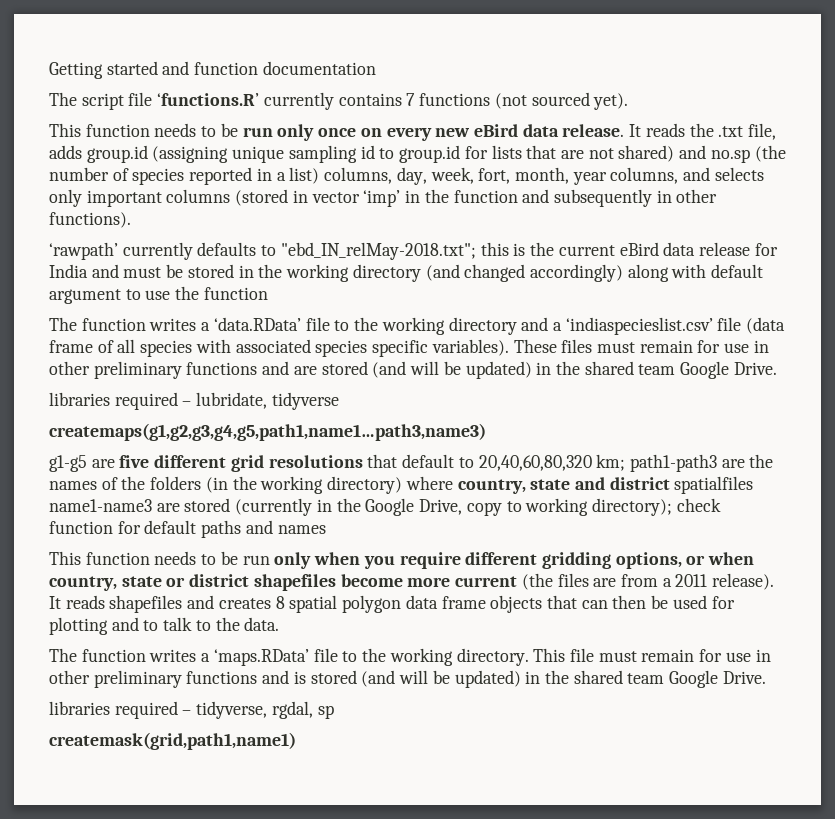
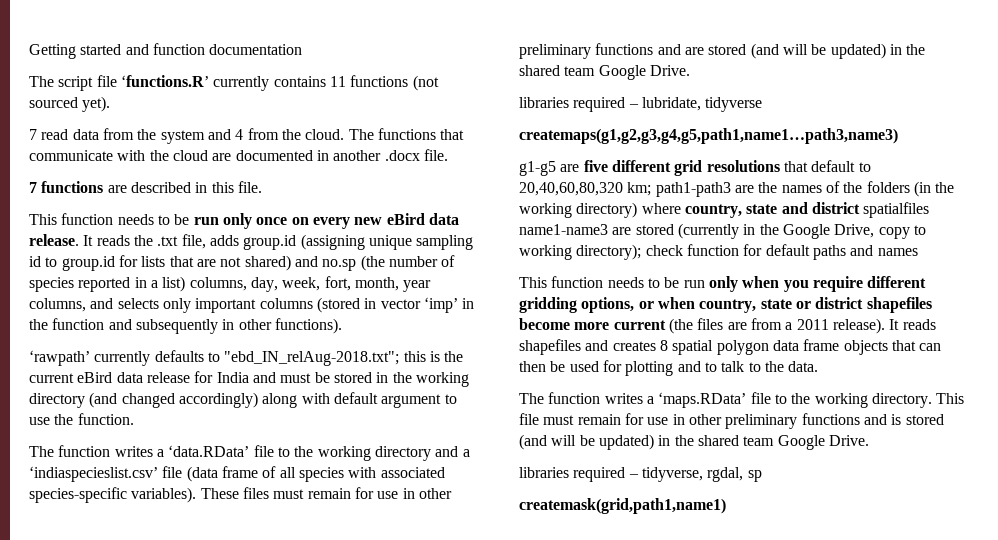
[406,93,416,106] 7 -> [329,76,346,87] 11
(629, 101) none -> [29,128,465,144] [29,149,448,161] [29,181,262,193] // 7 read data from the system and 4 from the cloud. The functions that communicate with the cloud are documented in another .docx file. // 7 functions are described in this file.
[280,242,476,260] "ebd_IN_relMay-2018.txt"; -> [224,351,400,366] "ebd_IN_relAug-2018.txt";
[203,287,268,300] function -> [77,413,134,425] function.
[315,340,429,357] species specific -> [29,487,127,503] species-specific

